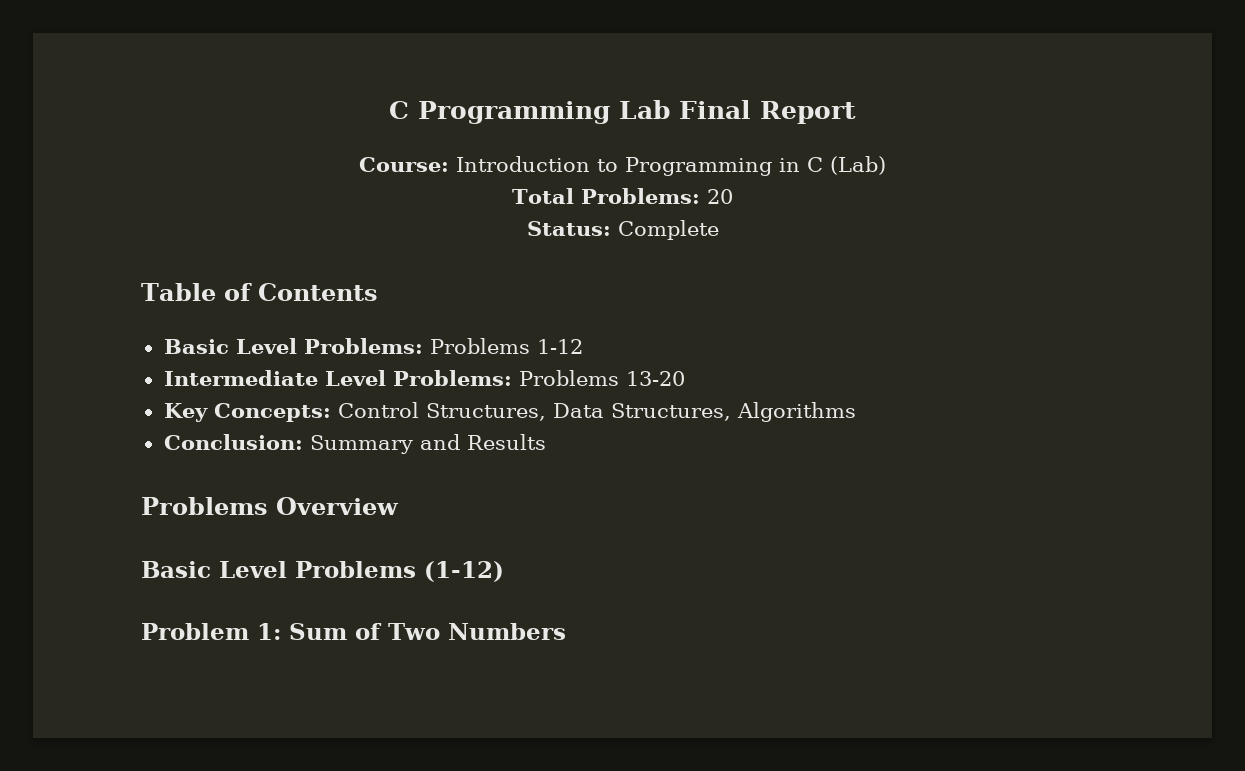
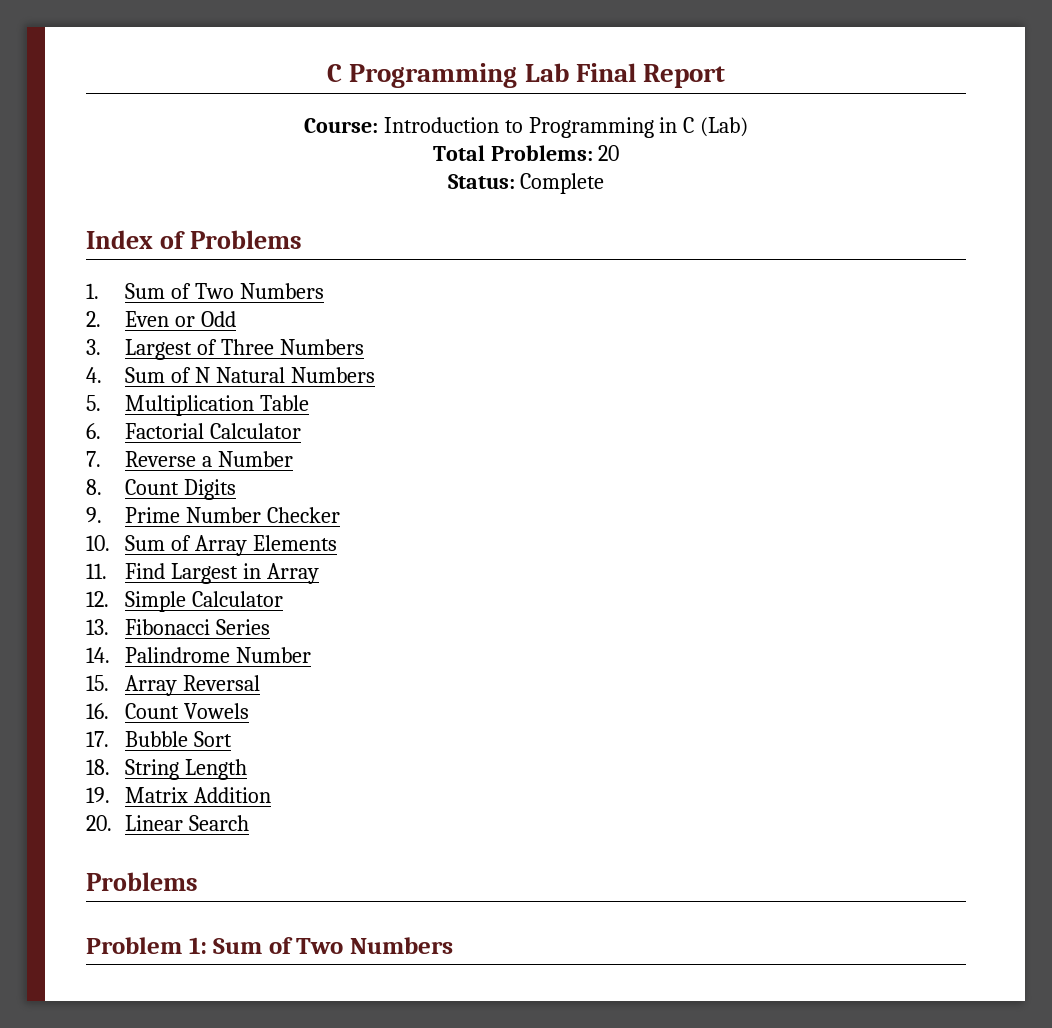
[141,283,378,301] [163,338,583,354] [163,370,685,386] [163,402,856,422] [163,434,546,454] [141,497,399,515] [141,561,504,582] Table of Contents // Basic Level Problems: Problems 1-12 // Intermediate Level Problems: Problems 13-20 // Key Concepts: Control Structures, Data Structures, Algorithms // Conclusion: Summary and Results // Problems Overview // Basic Level Problems (1-12) -> [86,230,302,249] [86,283,325,299] [86,311,237,327] [86,339,365,360] [86,367,376,383] [86,395,310,416] [86,423,302,439] [86,451,294,467] [86,479,237,500] [86,507,341,523] [86,535,338,556] [86,563,320,584] [86,591,284,612] [86,619,271,635] [86,647,312,663] [86,675,261,696] [86,703,250,719] [86,731,233,747] [86,759,248,780] [86,787,272,803] [86,815,250,831] [86,872,198,891] Index of Problems // 1. Sum of Two Numbers // 2. Even or Odd // 3. Largest of Three Numbers // 4. Sum of N Natural Numbers // 5. Multiplication Table // 6. Factorial Calculator // 7. Reverse a Number // 8. Count Digits // 9. Prime Number Checker // 10. Sum of Array Elements // 11. Find Largest in Array // 12. Simple Calculator // 13. Fibonacci Series // 14. Palindrome Number // 15. Array Reversal // 16. Count Vowels // 17. Bubble Sort // 18. String Length // 19. Matrix Addition // 20. Linear Search // Problems

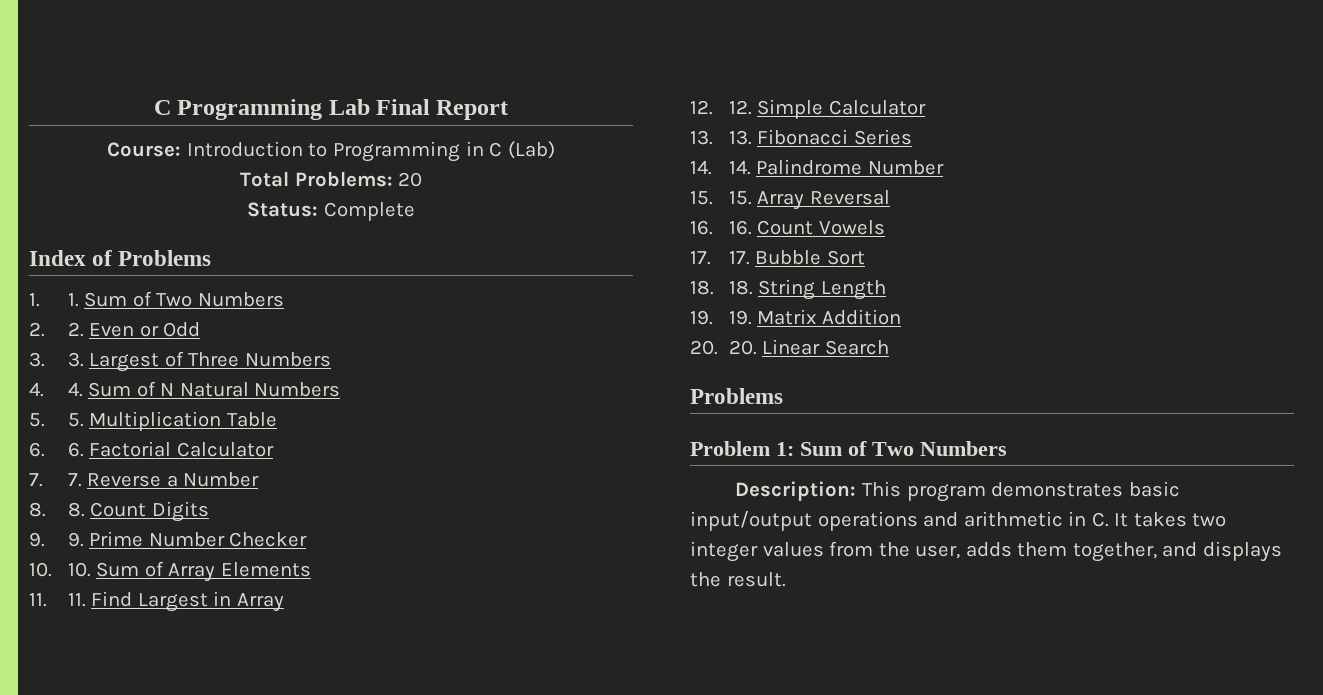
(99, 291) none -> [67,293,79,307] 1.
(101, 319) none -> [67,322,84,337] 2.
(101, 347) none -> [67,352,84,367] 3.
(102, 375) none -> [67,382,83,397] 4.
(101, 403) none -> [67,413,84,427] 5.
(101, 431) none -> [67,442,84,457] 6.
(101, 459) none -> [67,473,82,487] 7.
(102, 487) none -> [67,502,85,517] 8.
(102, 515) none -> [67,532,84,547] 9.
(110, 543) none -> [67,562,91,577] 10.
(107, 571) none -> [67,593,86,607] 11.
(109, 599) none -> [728,100,752,115] 12.
(109, 627) none -> [728,130,752,145] 13.
(110, 655) none -> [728,160,751,175] 14.
(109, 683) none -> [728,191,752,205] 15.
(109, 711) none -> [728,220,752,235] 16.
(109, 739) none -> [728,251,750,265] 17.
(110, 767) none -> [728,280,753,295] 18.
(110, 795) none -> [728,310,752,325] 19.
(112, 823) none -> [728,340,757,355] 20.
(454, 945) none -> [735,481,1180,502] [690,511,1227,531] [690,541,1282,562] [690,572,786,587] // Description: This program demonstrates basic input/output operations and arithmetic in C. It takes two integer values from the user, adds them together, and displays the result.

